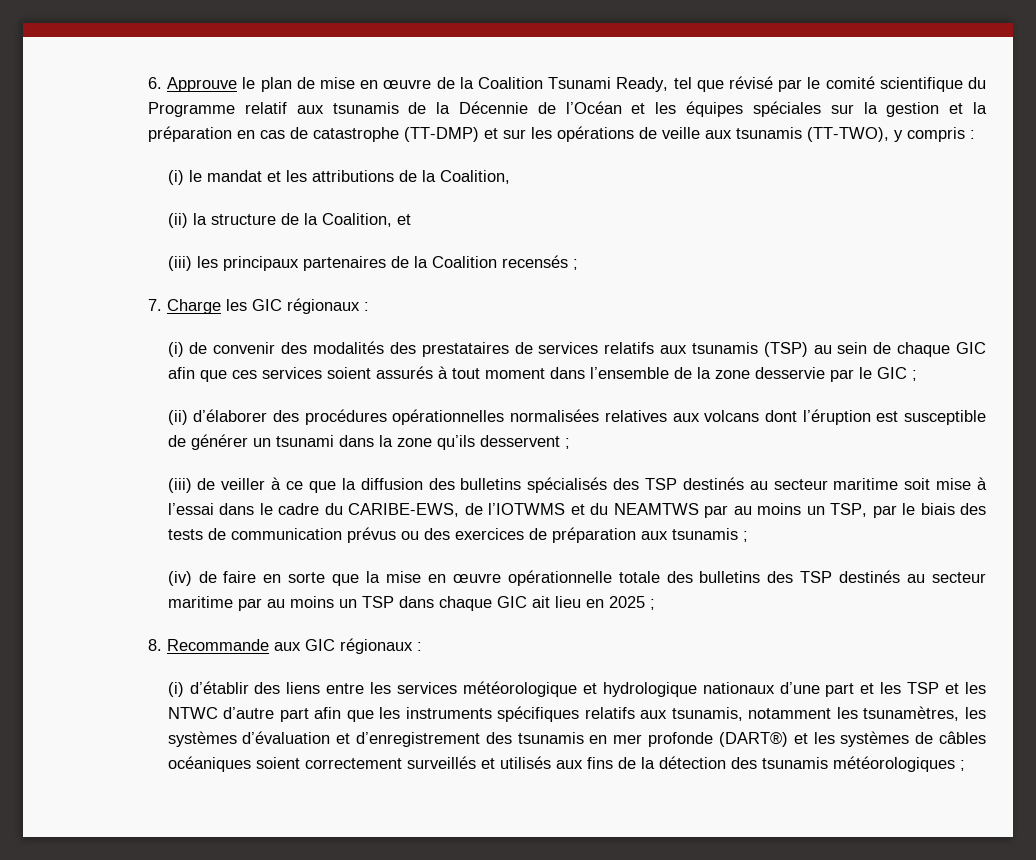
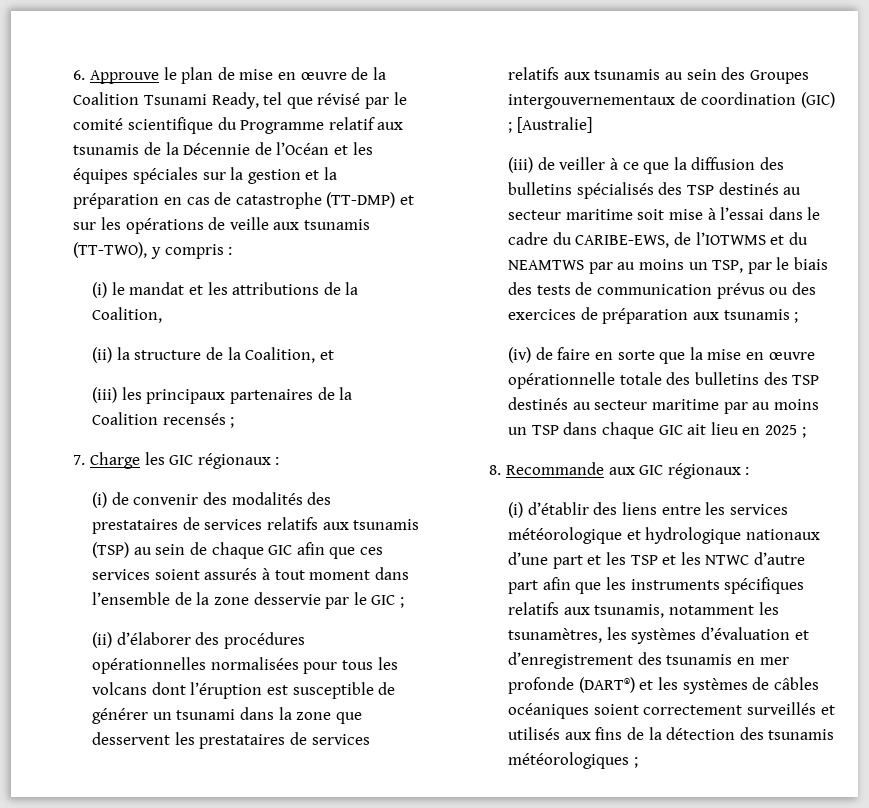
[604,410,700,422] relatives aux -> [303,657,398,674] pour tous les
[436,435,570,450] qu’ils desservent ; -> [335,712,362,724] [92,732,370,749] [508,67,809,84] [508,92,835,109] [508,117,592,133] que desservent les prestataires de services relatifs aux tsunamis au sein des Groupes intergouvernementaux de coordination (GIC) ; [Australie]

